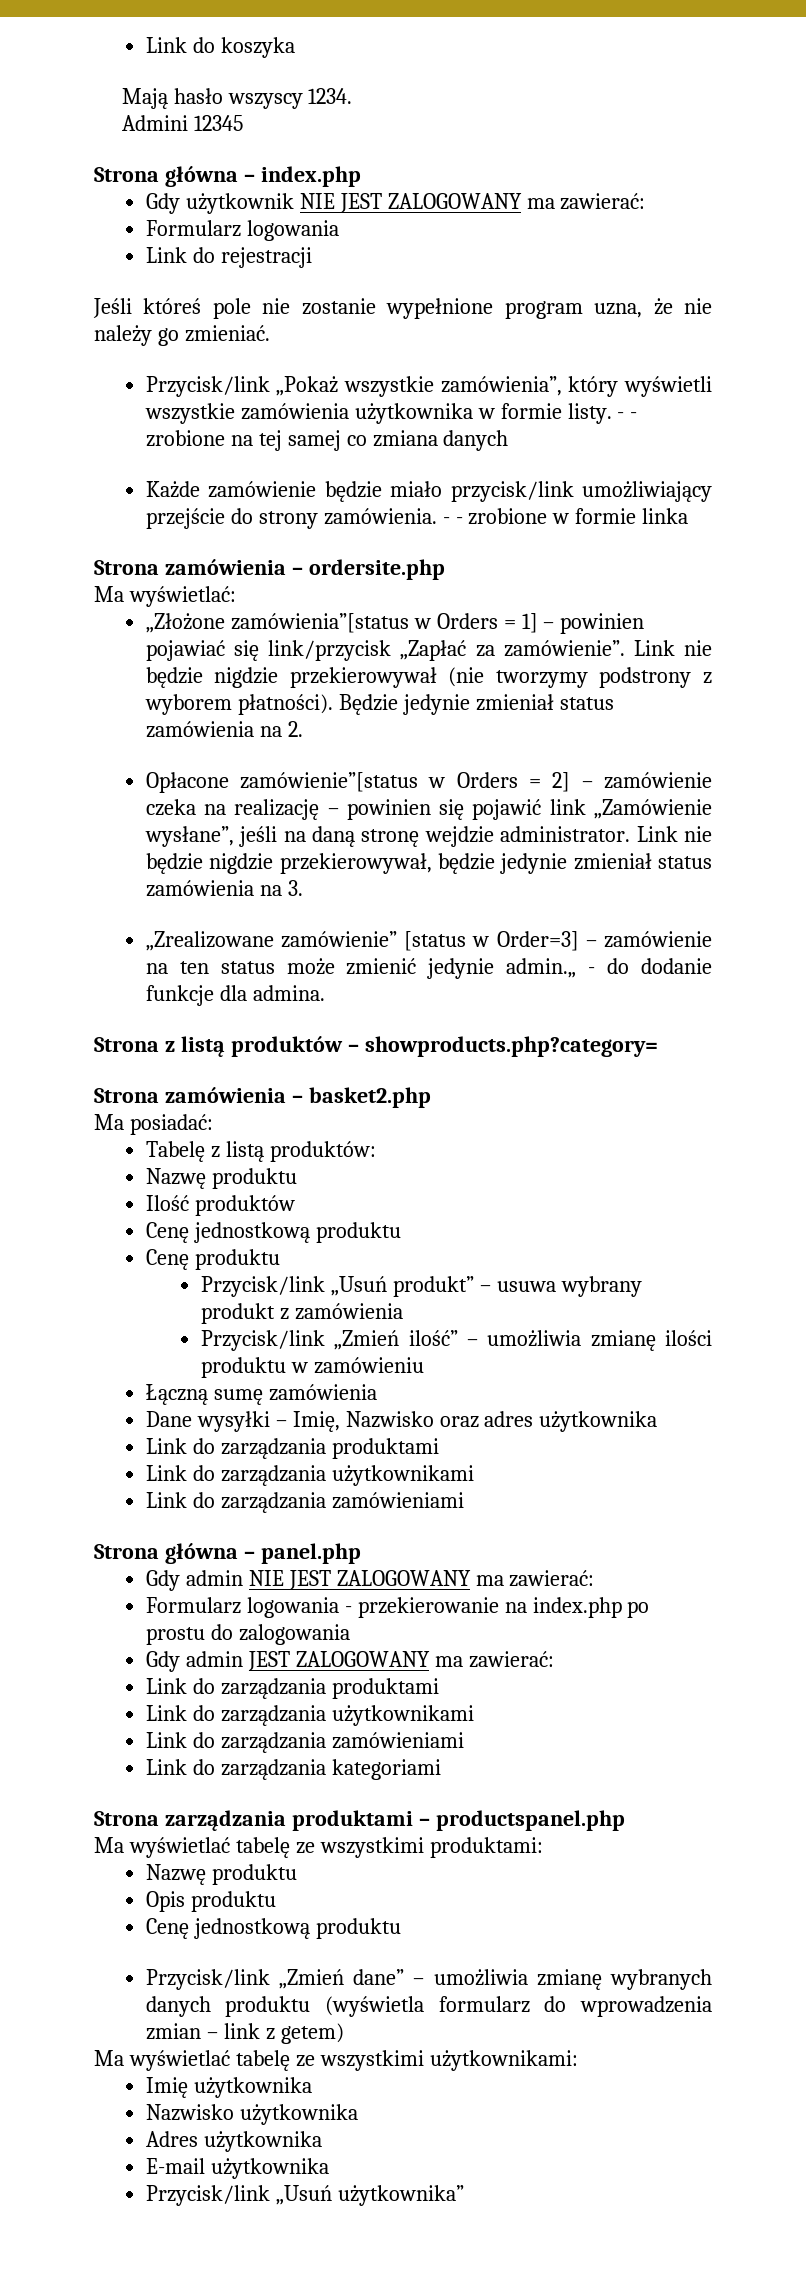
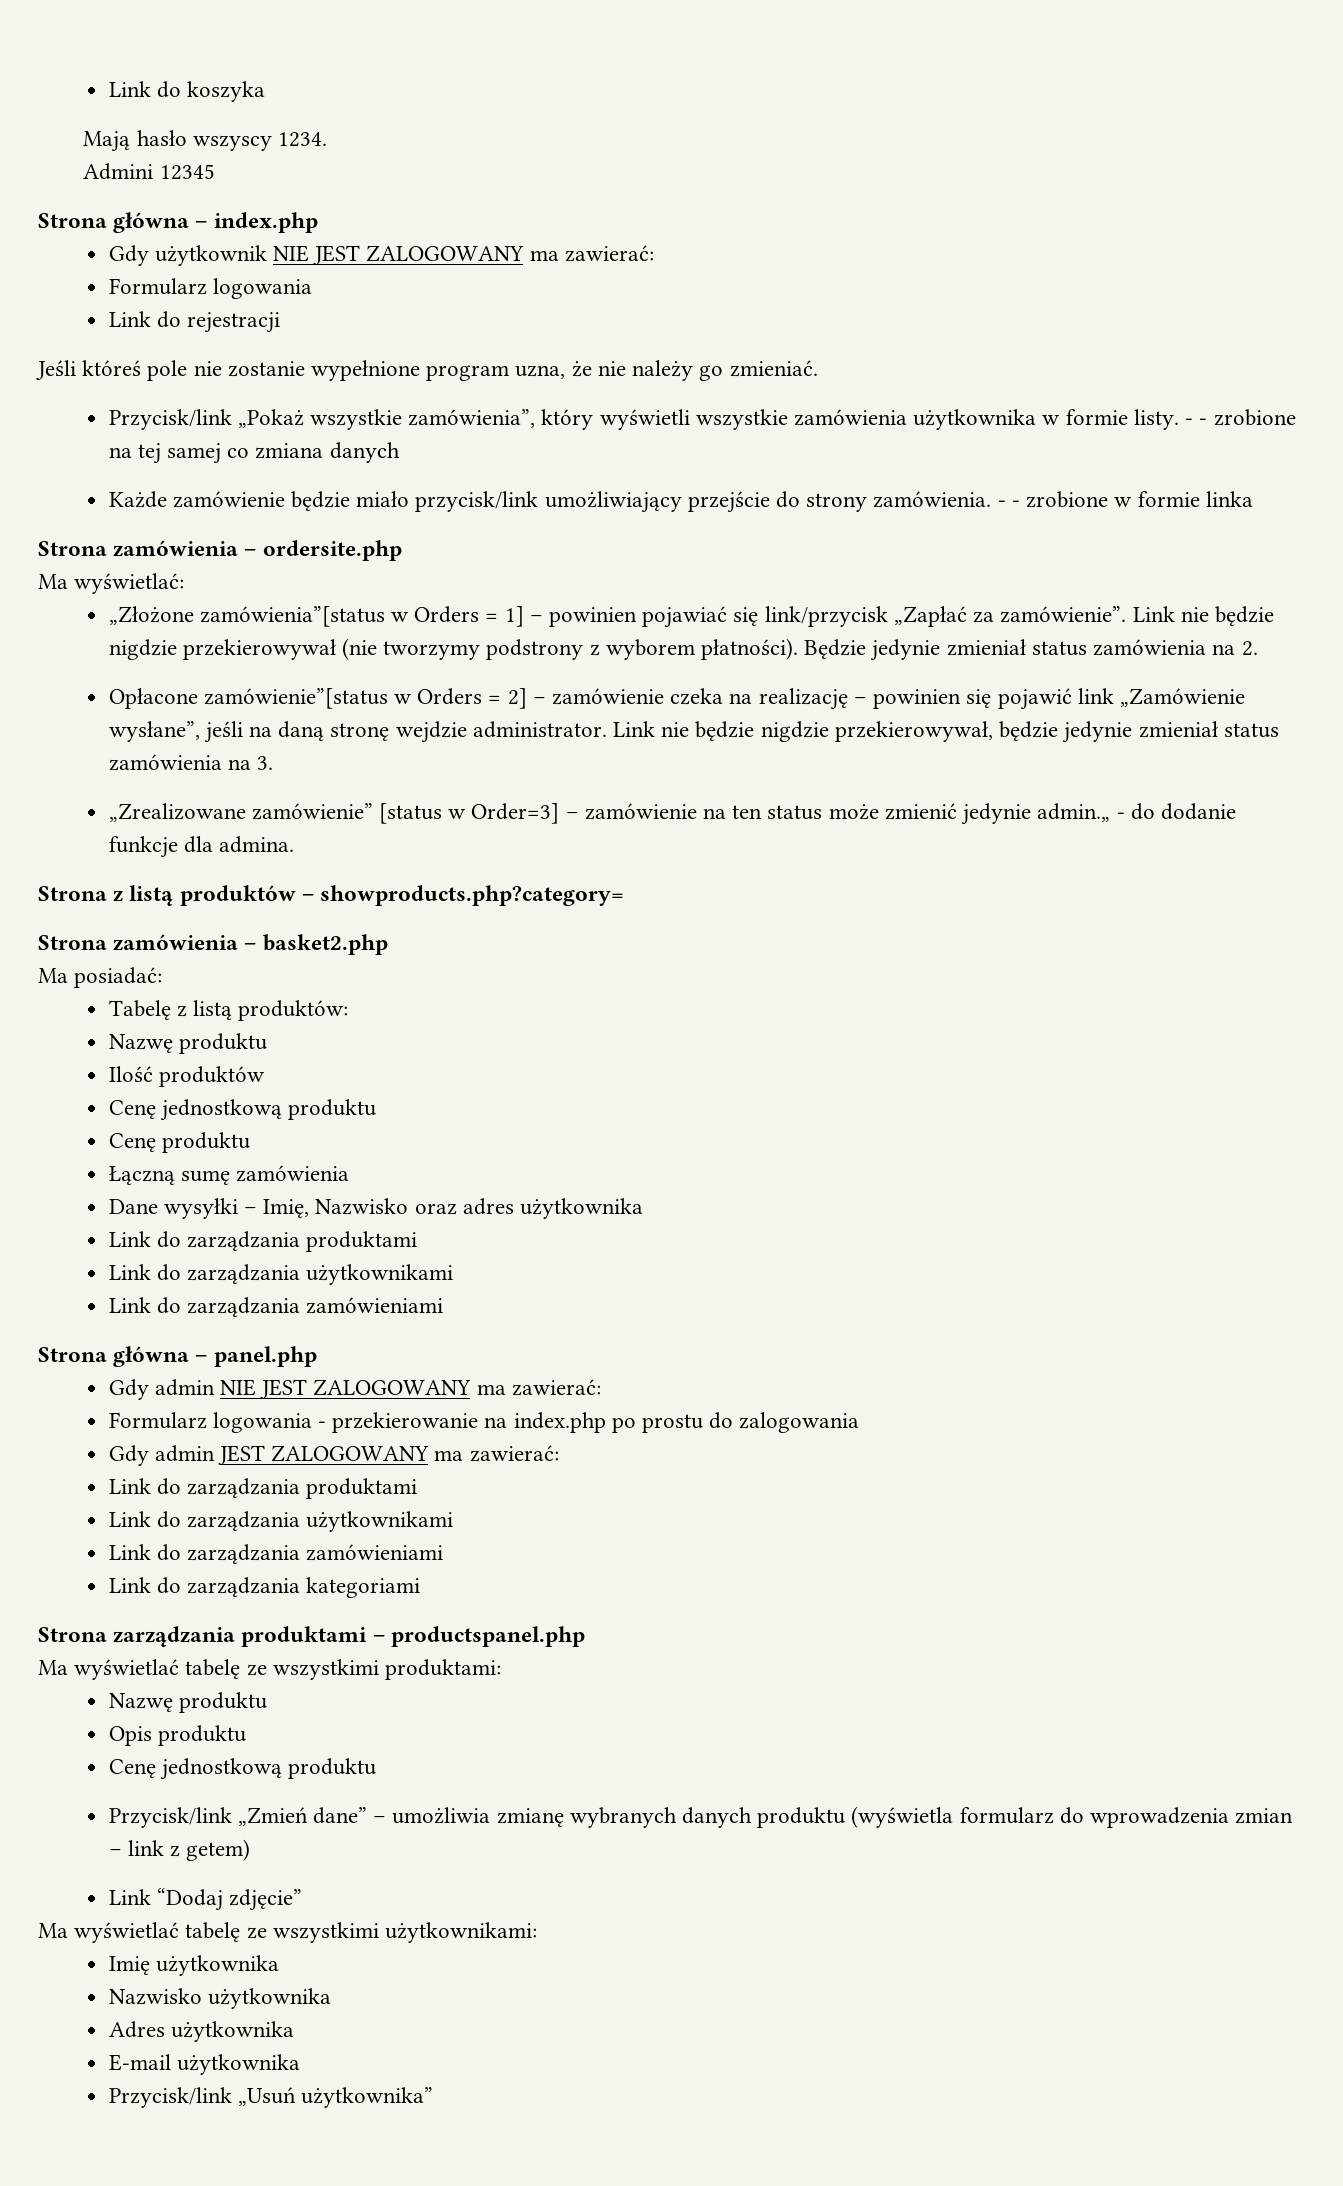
[201,1276,642,1297] [201,1303,404,1324] [201,1330,713,1351] [201,1357,425,1378] // Przycisk/link „Usuń produkt” – usuwa wybrany produkt z zamówienia // Przycisk/link „Zmień ilość” – umożliwia zmianę ilości produktu w zamówieniu -> (250, 1142) none
(344, 2033) none -> [108,1888,303,1911] // Link “Dodaj zdjęcie”

